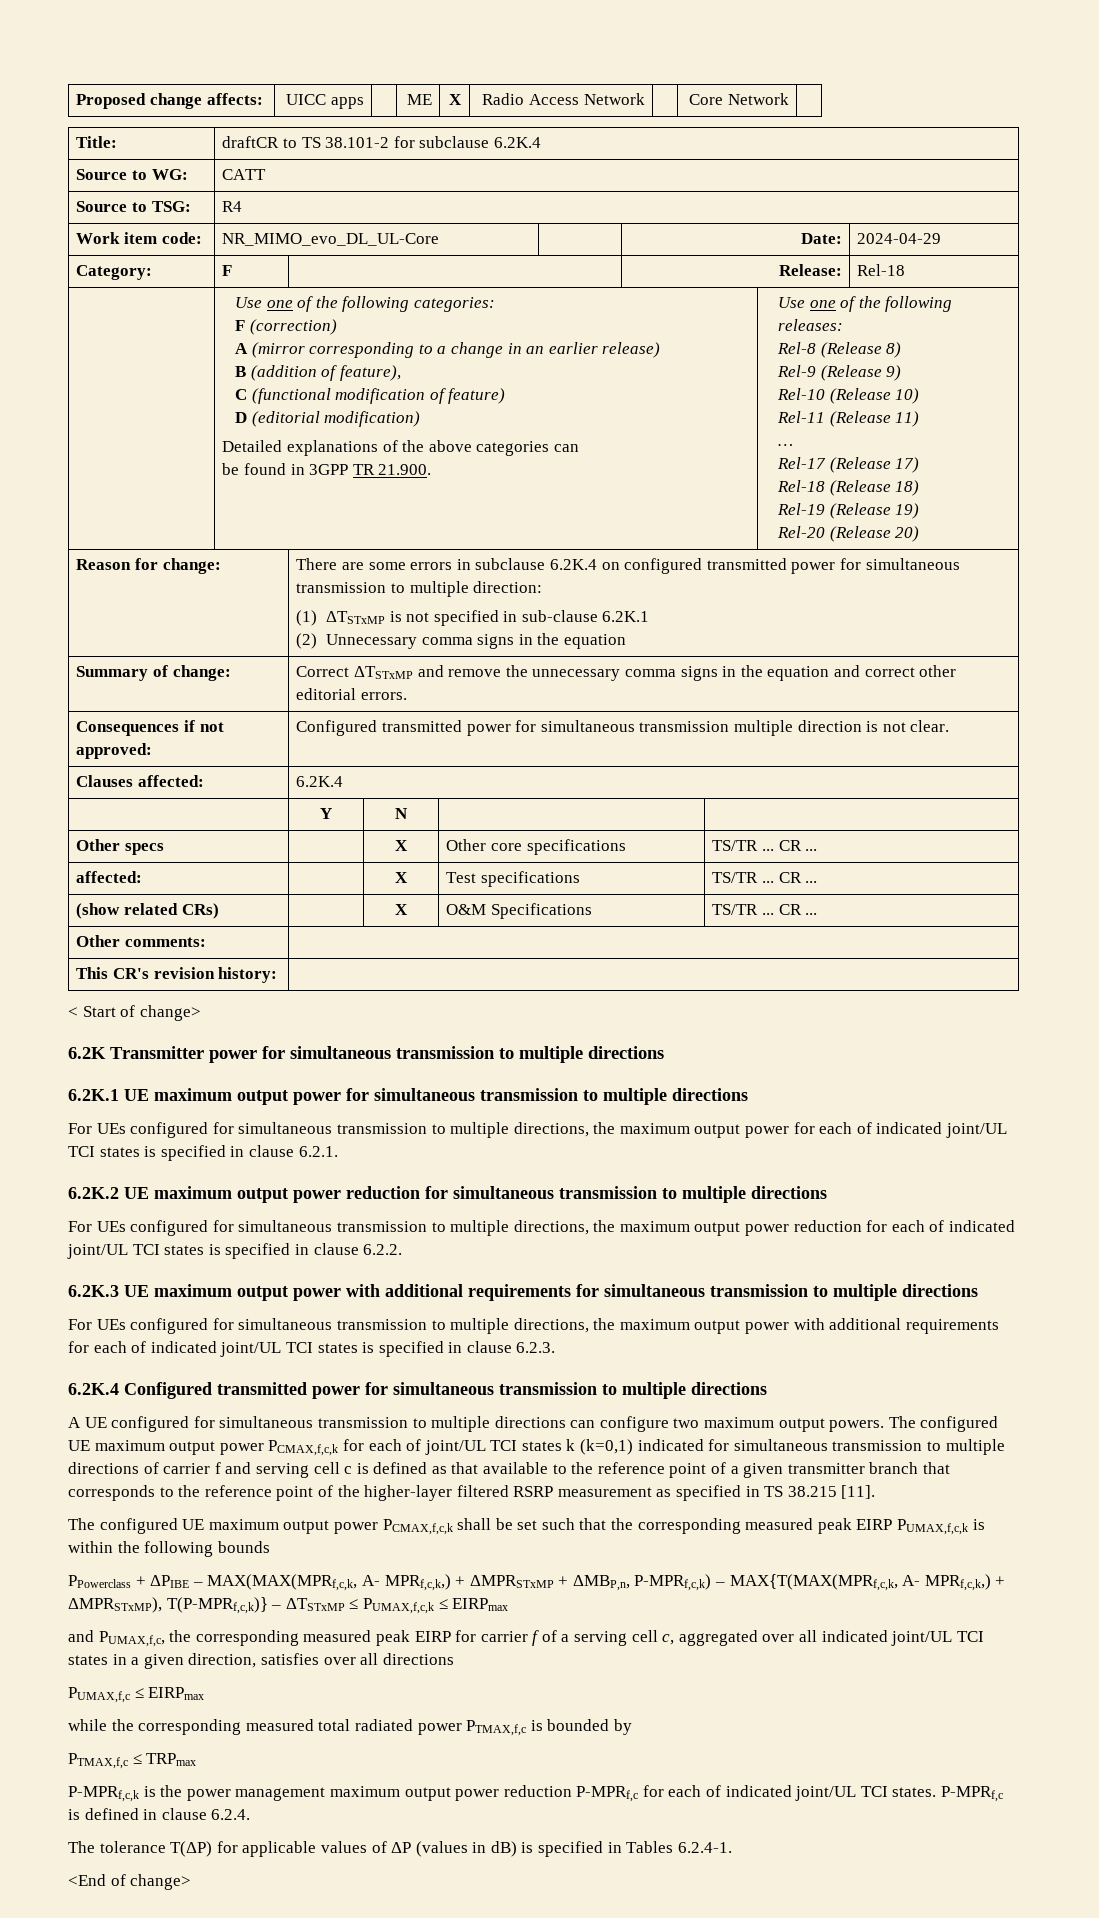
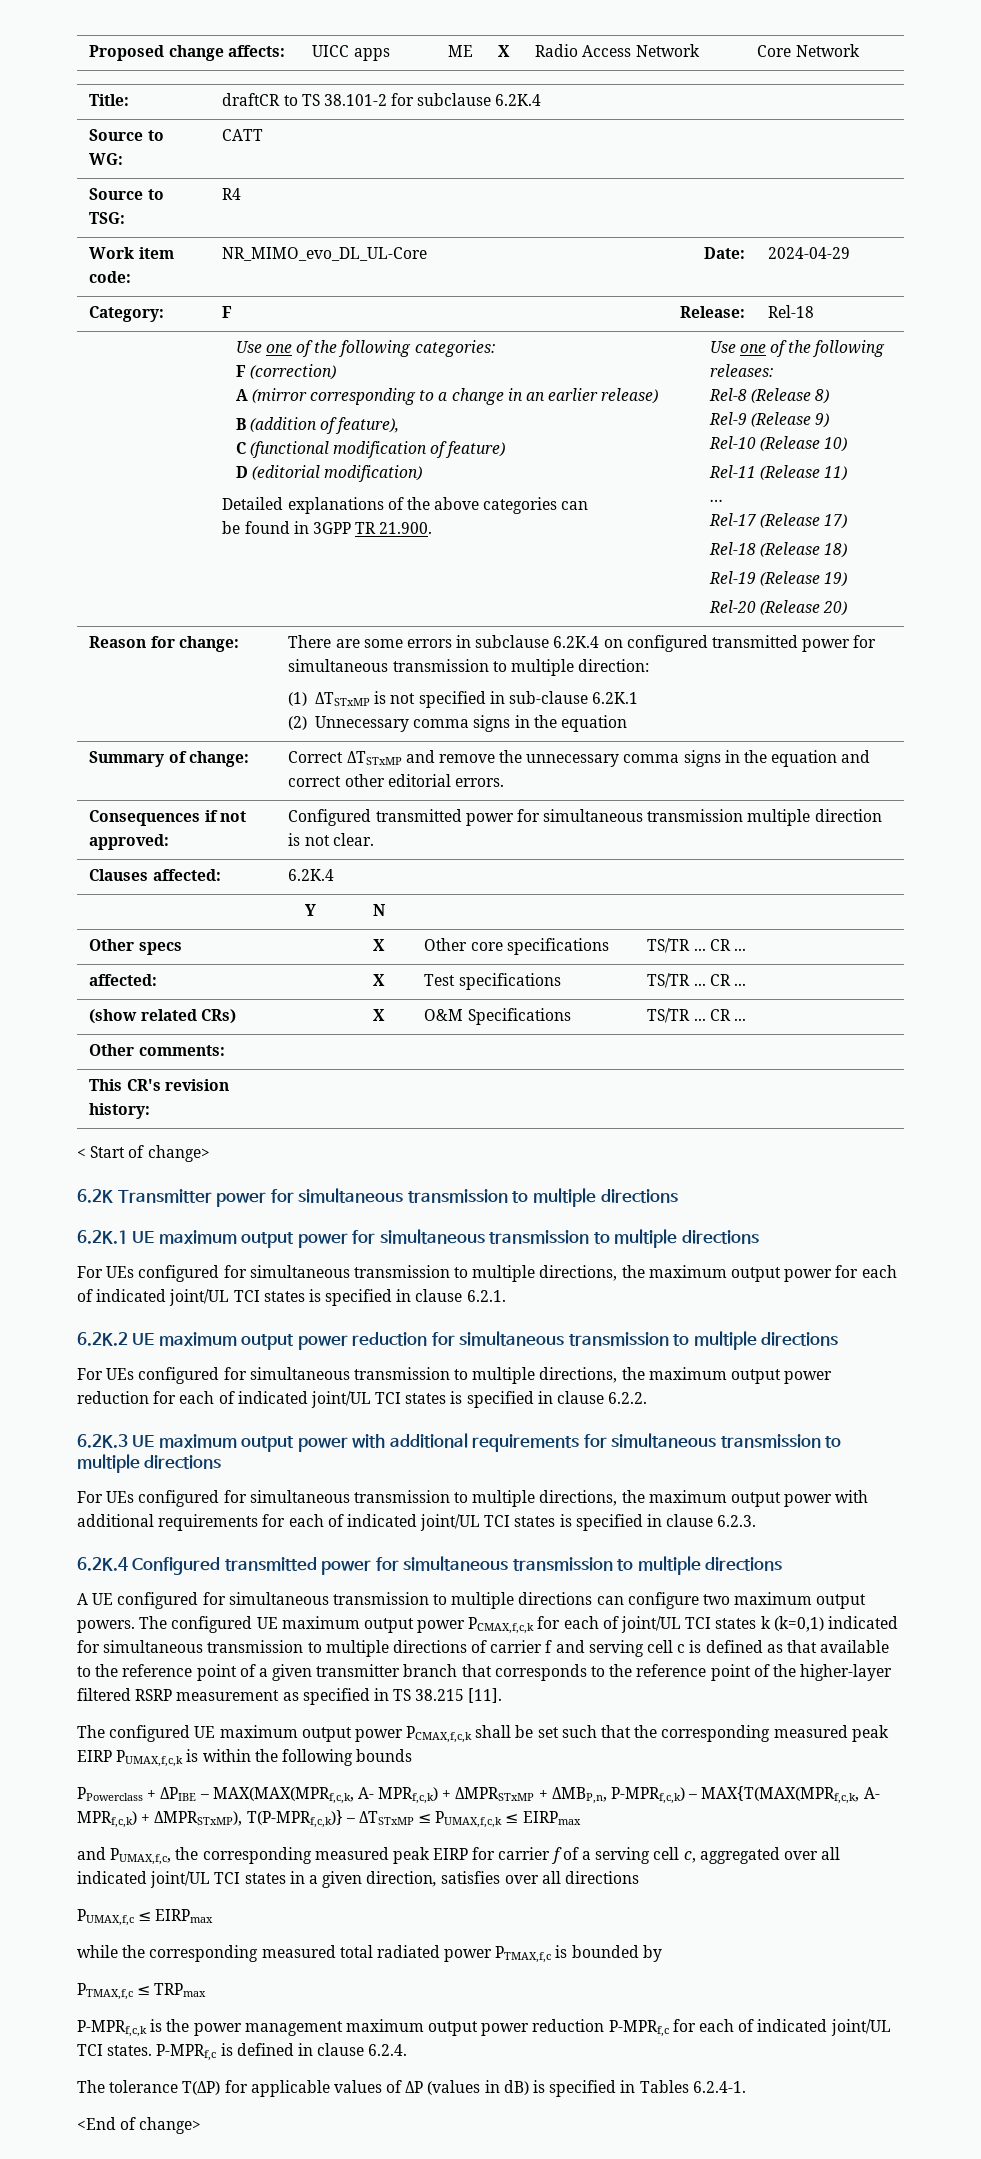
[384,1574,451,1591] MPRf,c,k,) -> [378,1787,439,1804] MPRf,c,k)
[924,1574,991,1591] MPRf,c,k,) -> [77,1811,137,1828] MPRf,c,k)

